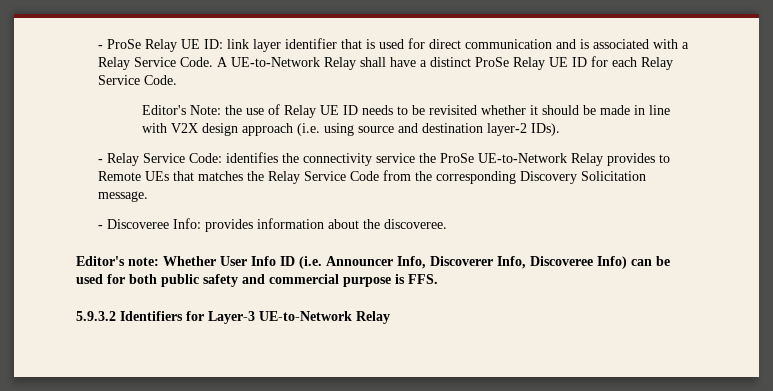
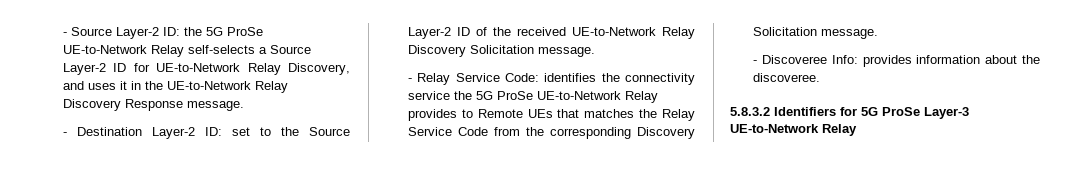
[98,38,690,52] [98,56,674,70] [98,75,178,85] [142,104,671,118] [142,123,561,136] - ProSe Relay UE ID: link layer identifier that is used for direct communication and is associated with a Relay Service Code. A UE-to-Network Relay shall have a distinct ProSe Relay UE ID for each Relay Service Code. // Editor's Note: the use of Relay UE ID needs to be revisited whether it should be made in line with V2X design approach (i.e. using source and destination layer-2 IDs). -> [63,27,264,39] [63,45,312,57] [63,63,351,75] [63,81,289,93] [63,99,245,111] [63,127,350,139] [408,27,695,39] [408,45,596,57] - Source Layer-2 ID: the 5G ProSe UE-to-Network Relay self-selects a Source Layer-2 ID for UE-to-Network Relay Discovery, and uses it in the UE-to-Network Relay Discovery Response message. // - Destination Layer-2 ID: set to the Source Layer-2 ID of the received UE-to-Network Relay Discovery Solicitation message.
(437, 158) none -> [476,91,494,100] 5G
[76,256,670,269] [76,274,438,287] [76,311,204,321] Editor's note: Whether User Info ID (i.e. Announcer Info, Discoverer Info, Discoveree Info) can be used for both public safety and commercial purpose is FFS. // 5.9.3.2 Identifiers for -> [730,107,920,116] 5.8.3.2 Identifiers for 5G ProSe

